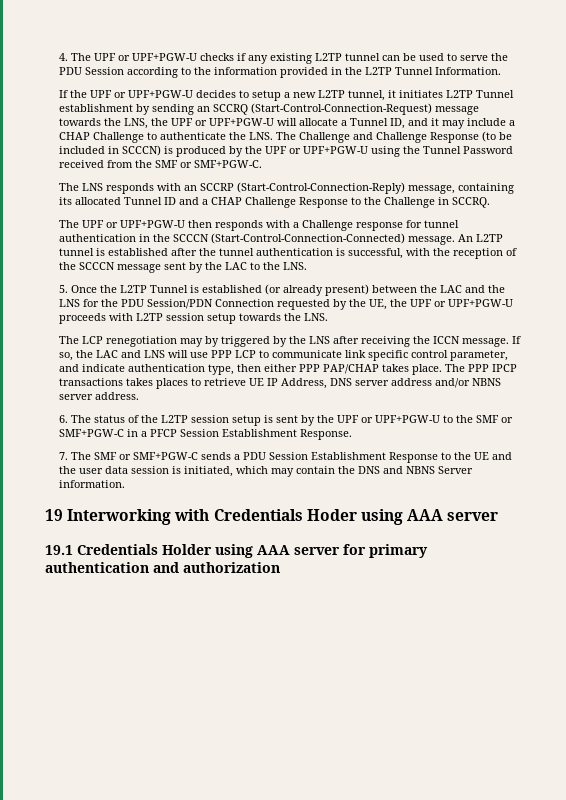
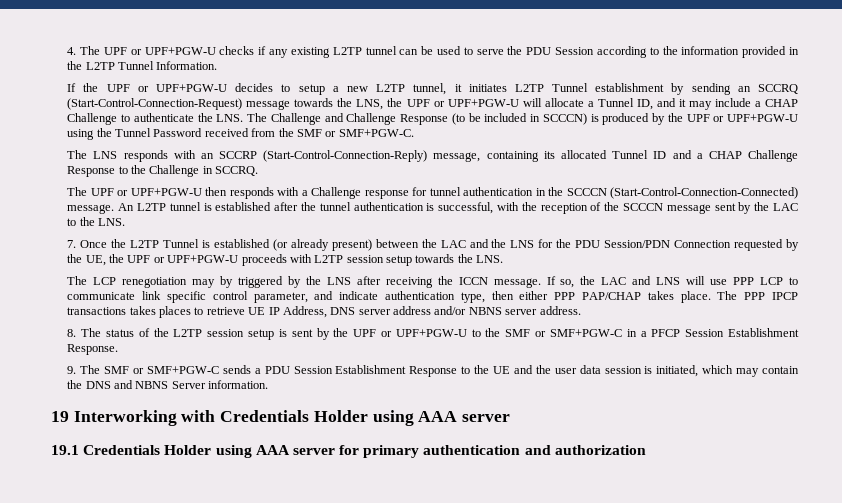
[58,285,68,293] 5. -> [67,240,77,248] 7.
[58,415,68,423] 6. -> [67,329,77,337] 8.
[58,452,68,460] 7. -> [67,366,77,374] 9.
[306,509,357,521] Hoder -> [313,410,368,422] Holder

